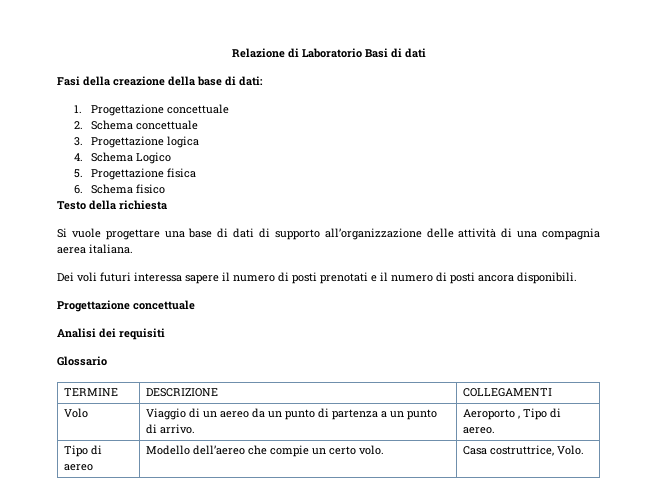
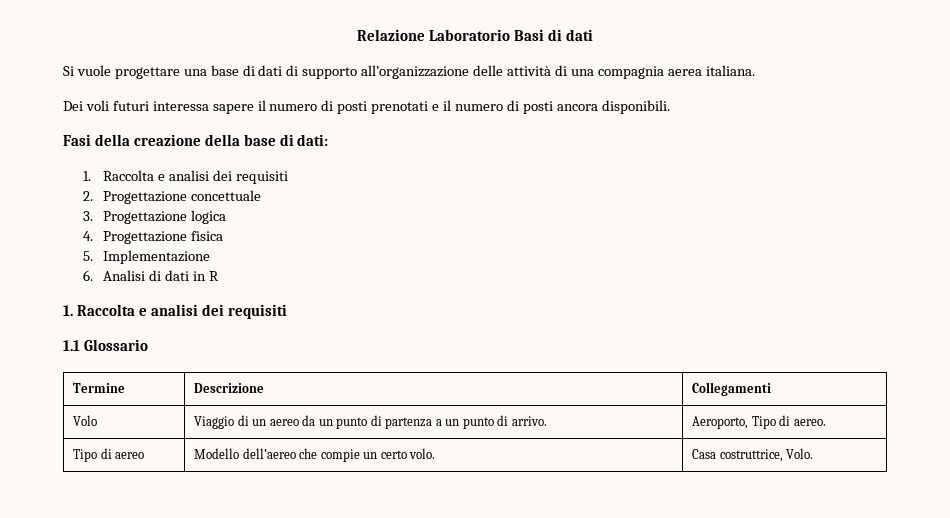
[287,48,299,58] di -> (426, 35) none
[57,76,263,86] [73,104,229,116] [73,120,198,130] [73,136,199,148] [73,152,171,164] [73,168,196,180] [73,184,165,194] [57,200,167,210] // Fasi della creazione della base di dati: // 1. Progettazione concettuale // 2. Schema concettuale // 3. Progettazione logica // 4. Schema Logico // 5. Progettazione fisica // 6. Schema fisico // Testo della richiesta -> (593, 35) none
[57,300,195,312] [57,328,165,340] Progettazione concettuale // Analisi dei requisiti // -> [63,134,329,146] [82,170,288,184] [82,190,261,204] [82,210,226,224] [82,231,223,244] [82,250,210,264] [82,270,219,281] [63,304,287,319] [63,340,80,351] Fasi della creazione della base di dati: // 1. Raccolta e analisi dei requisiti // 2. Progettazione concettuale // 3. Progettazione logica // 4. Progettazione fisica // 5. Implementazione // 6. Analisi di dati in R // 1. Raccolta e analisi dei requisiti // 1.1
[63,388,118,396] [145,388,218,397] [462,388,552,397] TERMINE | DESCRIZIONE | COLLEGAMENTI -> [73,383,126,393] [194,383,265,393] [692,382,772,396] Termine | Descrizione | Collegamenti
[462,409,520,420] Aeroporto , -> [692,416,749,429] Aeroporto,

